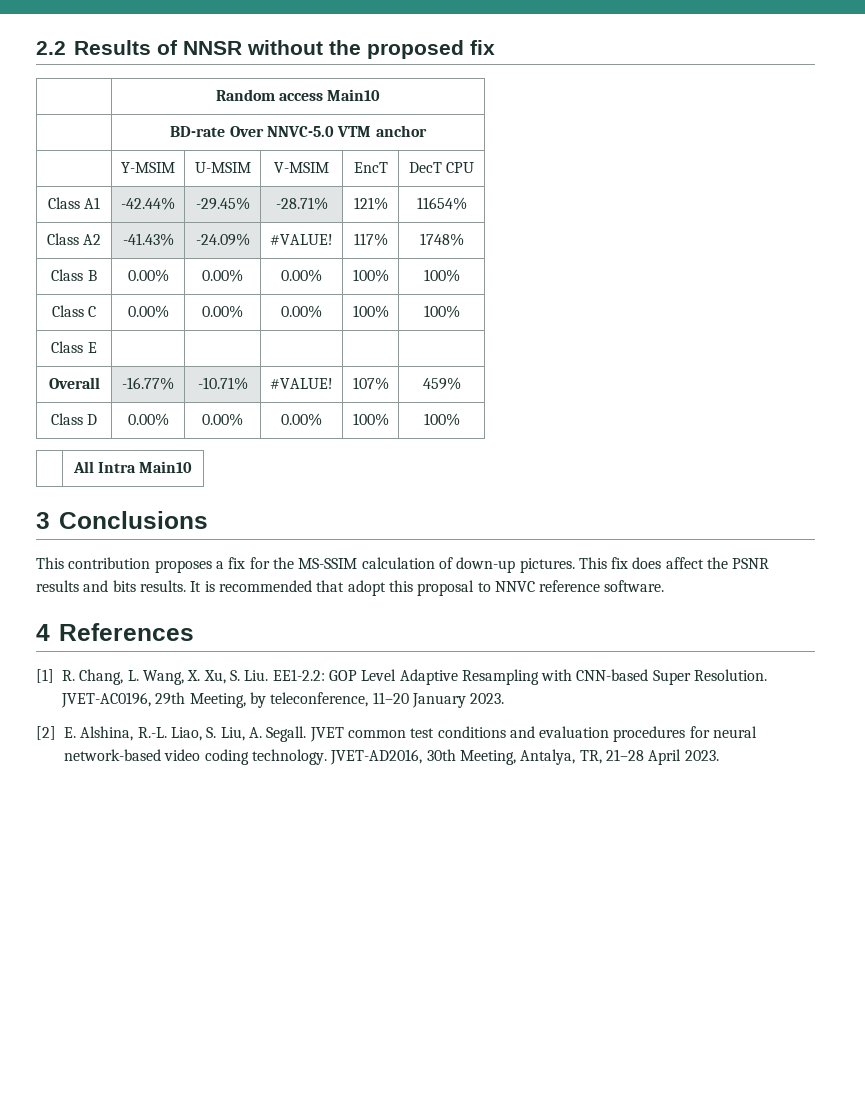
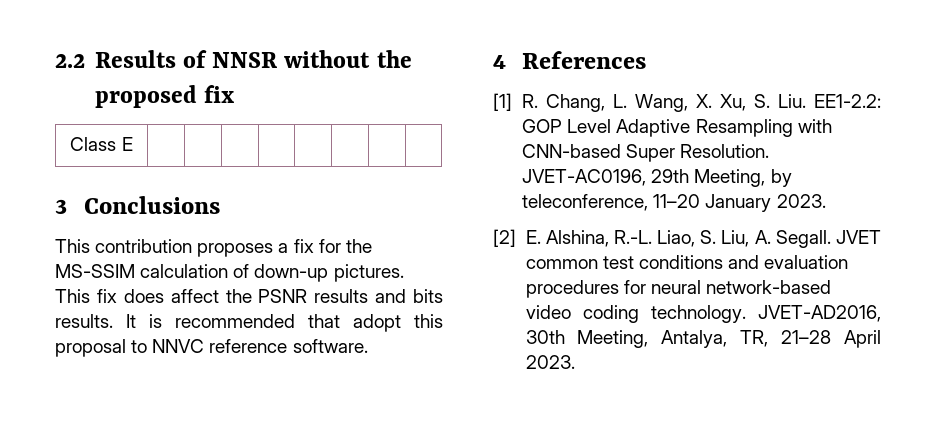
[215,89,381,101] [170,125,427,137] [121,162,175,173] [194,162,251,173] [274,162,329,173] [353,162,388,173] [408,162,475,173] [47,197,101,209] [121,197,175,210] [195,197,250,210] [275,197,328,210] [353,197,388,210] [416,197,467,210] [46,233,102,245] [122,233,174,246] [195,233,250,246] [270,234,333,245] [353,233,388,246] [419,233,464,246] [51,269,97,281] [127,269,169,282] [202,269,243,282] [281,269,322,282] [352,269,389,282] [423,269,460,282] [51,305,97,317] [127,305,169,318] [202,305,243,318] [281,305,322,318] [352,305,389,318] [423,305,460,318] [51,341,97,353] [48,377,100,389] [122,377,174,390] [197,377,248,390] [270,378,333,389] [352,377,389,390] [422,377,461,390] [50,413,98,425] [127,413,169,426] [202,413,243,426] [281,413,322,426] [352,413,389,426] [423,413,460,426] [72,461,193,473] | Random access Main10 // | BD-rate Over NNVC-5.0 VTM anchor // | Y-MSIM | U-MSIM | V-MSIM | EncT | DecT CPU // Class A1 | -42.44% | -29.45% | -28.71% | 121% | 11654% // Class A2 | -41.43% | -24.09% | #VALUE! | 117% | 1748% // Class B | 0.00% | 0.00% | 0.00% | 100% | 100% // Class C | 0.00% | 0.00% | 0.00% | 100% | 100% // Class E | | | | | // Overall | -16.77% | -10.71% | #VALUE! | 107% | 459% // Class D | 0.00% | 0.00% | 0.00% | 100% | 100% // | All Intra Main10 -> [70,137,133,151] Class E | | | | | | | |

